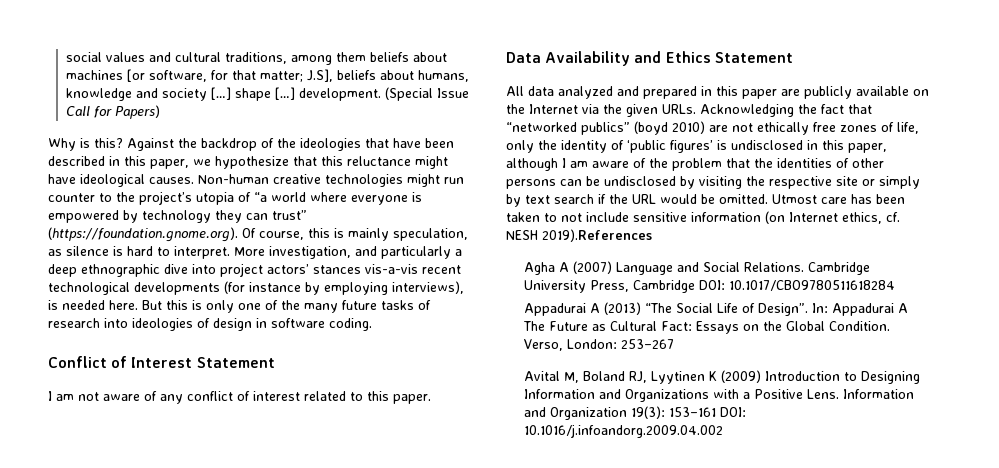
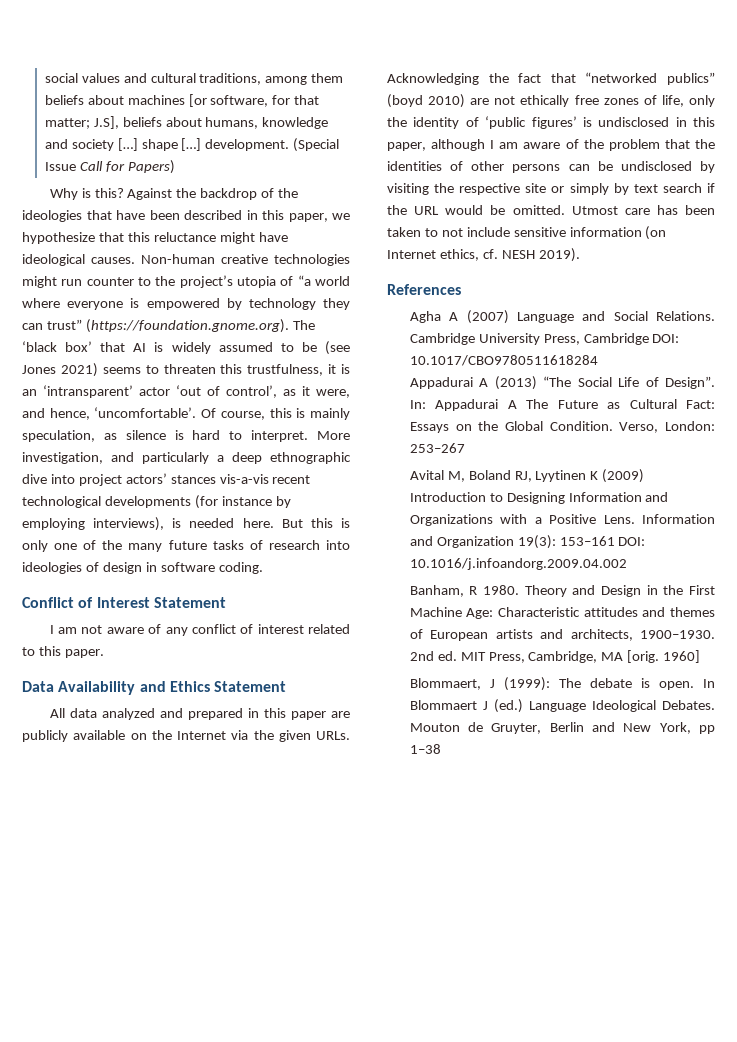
(238, 234) none -> [292,320,315,330] [22,341,350,355] [22,363,350,377] [22,385,350,398] [22,407,197,420] The ‘black box’ that AI is widely assumed to be (see Jones 2021) seems to threaten this trustfulness, it is an ‘intransparent’ actor ‘out of control’, as it were, and hence, ‘uncomfortable’.
[542,229,652,242] 2019).References -> [538,248,580,262] [387,284,461,295] 2019). // References
(723, 431) none -> [409,585,715,597] [409,607,715,619] [409,629,715,641] [409,650,701,663] [409,677,715,691] [409,699,715,713] [409,722,716,734] [409,744,441,754] // Banham, R 1980. Theory and Design in the First Machine Age: Characteristic attitudes and themes of European artists and architects, 1900–1930. 2nd ed. MIT Press, Cambridge, MA [orig. 1960] // Blommaert, J (1999): The debate is open. In Blommaert J (ed.) Language Ideological Debates. Mouton de Gruyter, Berlin and New York, pp 1–38

